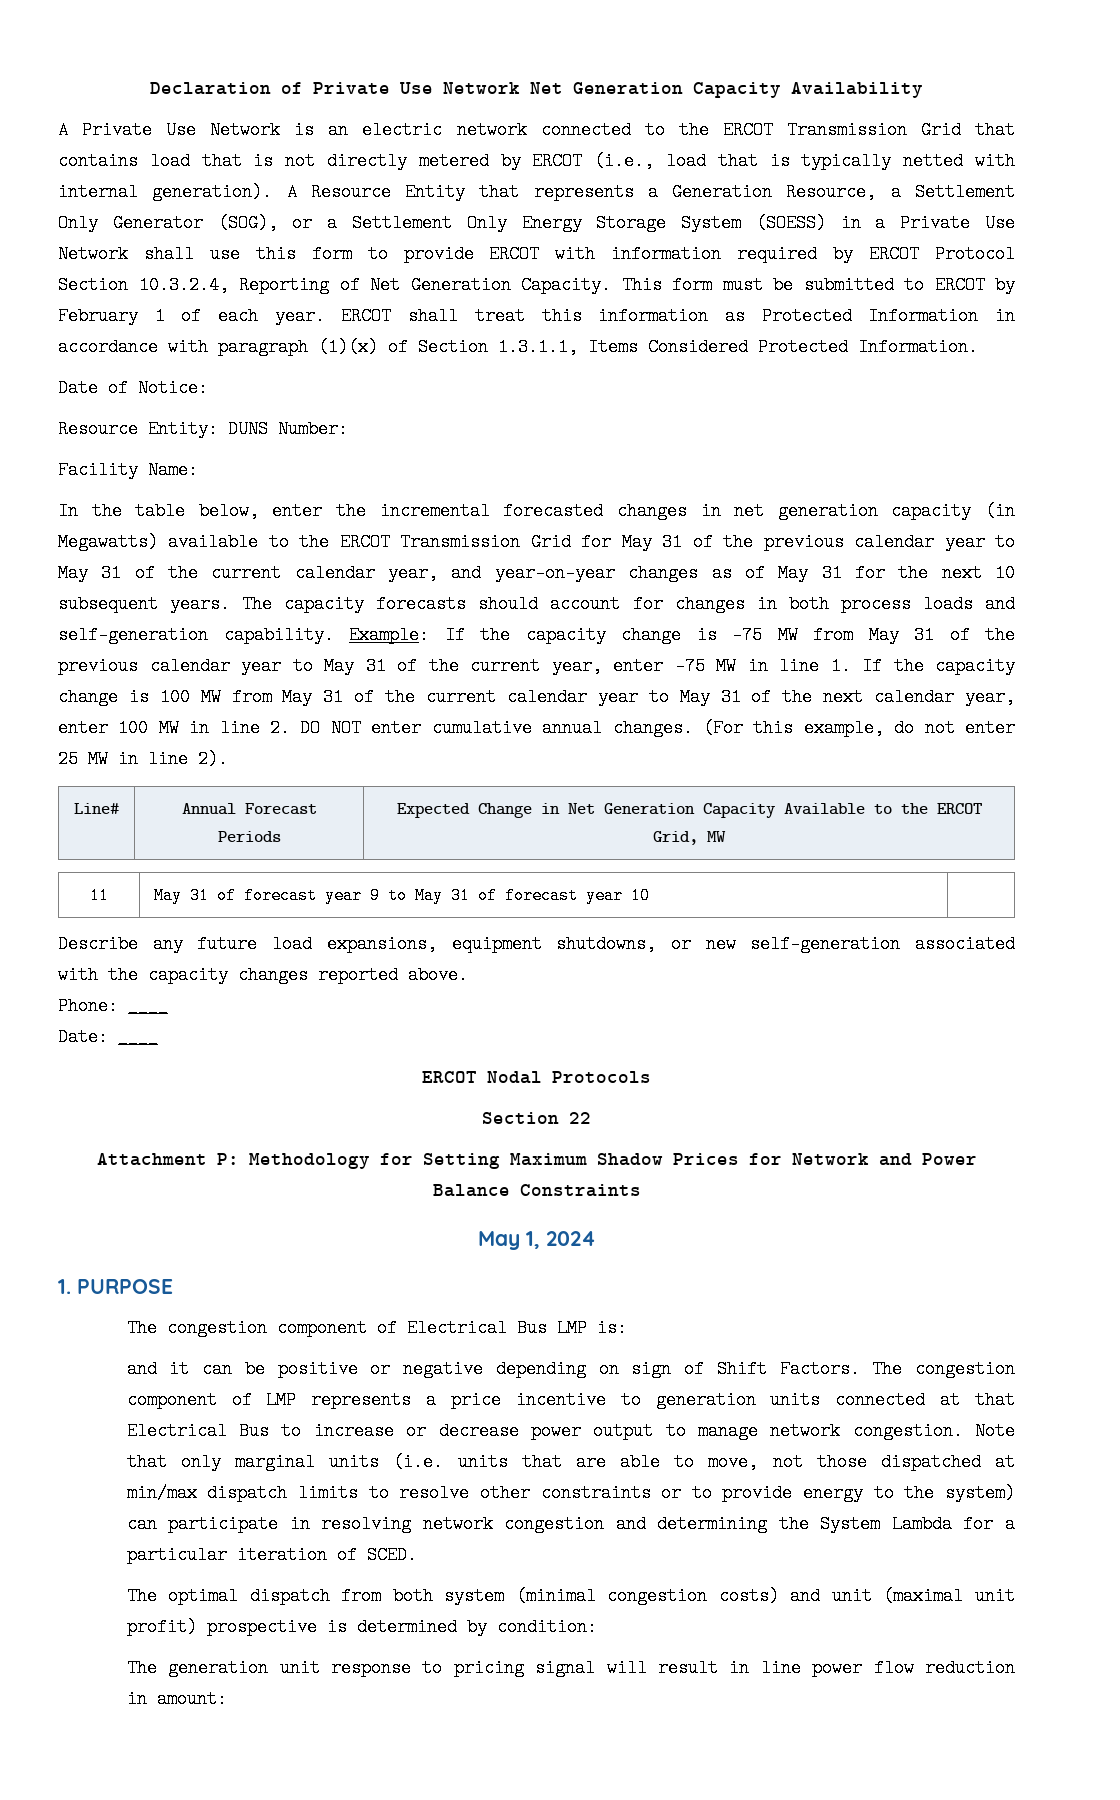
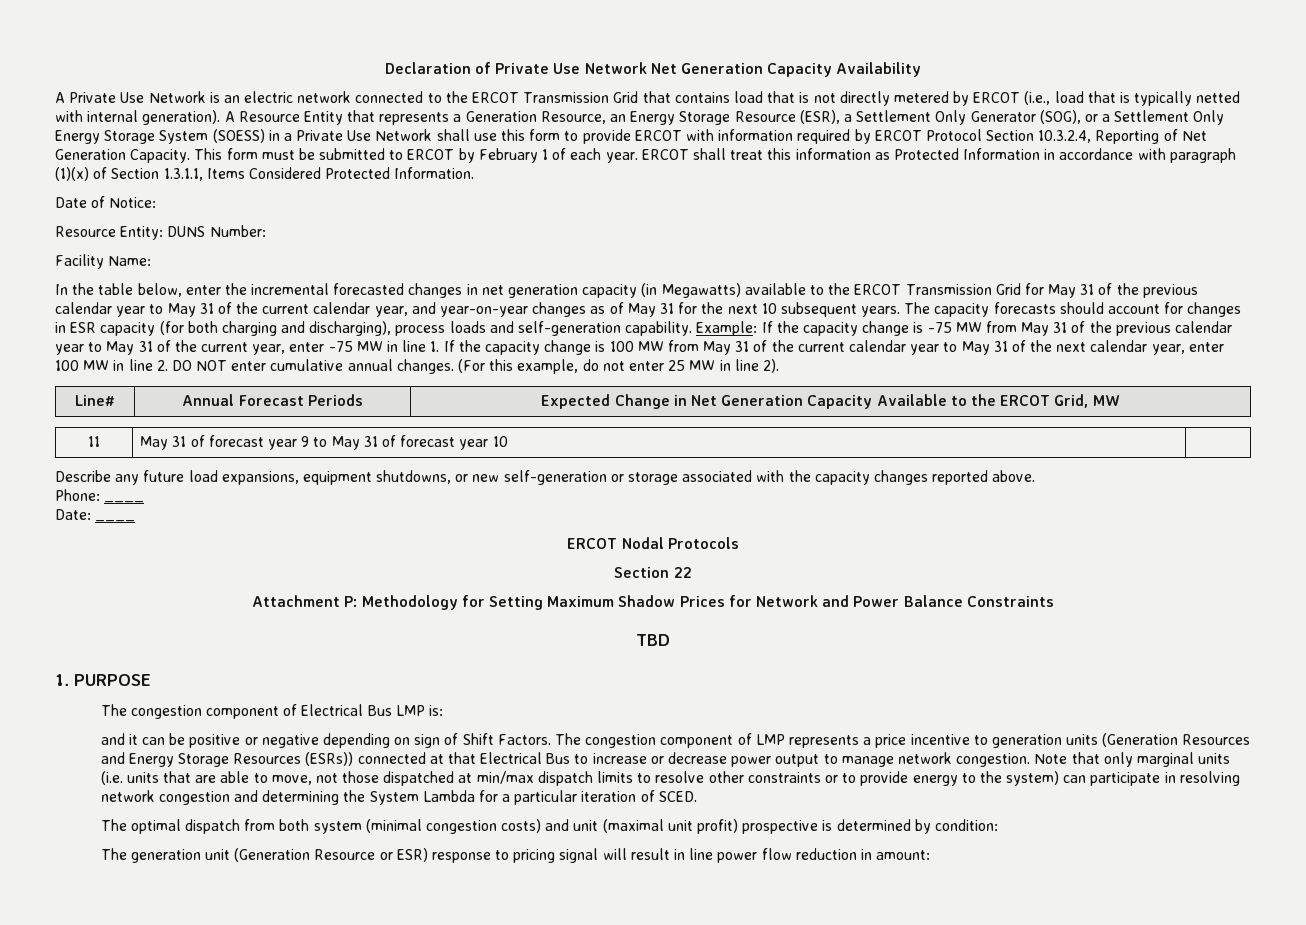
(877, 192) none -> [610,110,840,125] an Energy Storage Resource (ESR),
[788,595,829,613] both -> [70,321,392,336] ESR capacity (for both charging and discharging),
(901, 944) none -> [610,472,679,485] or storage
[477,1231,596,1250] May 1, 2024 -> [636,634,670,646] TBD
(821, 1400) none -> [1102,733,1251,747] [100,752,354,767] (Generation Resources and Energy Storage Resources (ESRs))
(320, 1668) none -> [234,848,428,862] (Generation Resource or ESR)

